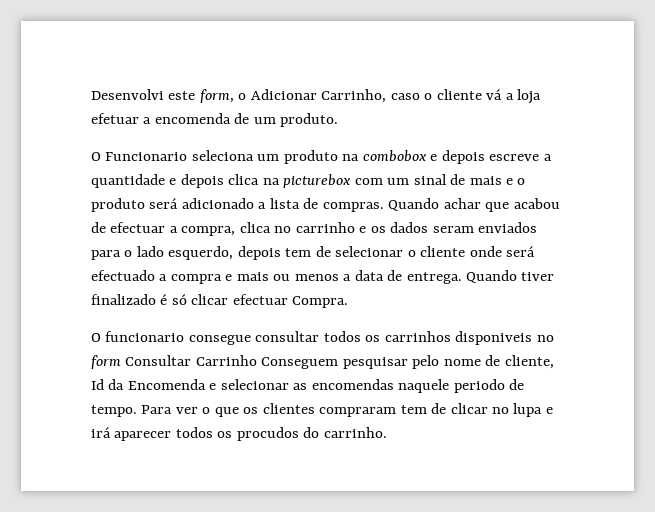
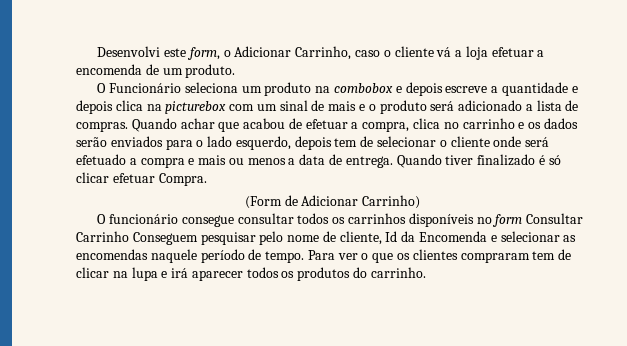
[105,152,188,161] Funcionario -> [109,83,182,93] Funcionário
[110,222,166,233] efectuar -> [305,119,348,129] efetuar
[432,226,474,233] seram -> [76,137,107,147] serão
[91,270,155,281] efectuado -> [76,154,126,165] efetuado
[232,294,288,305] efectuar -> [112,173,155,183] efetuar
[91,331,185,342] // O funcionario -> [244,195,421,209] [97,214,179,224] // (Form de Adicionar Carrinho) // O funcionário
[455,331,533,345] disponiveis -> [408,213,474,227] disponíveis
[453,379,505,393] periodo -> [200,249,245,263] período
[492,407,510,414] no -> [112,271,128,278] na
[236,427,299,441] procudos -> [297,267,351,281] produtos

